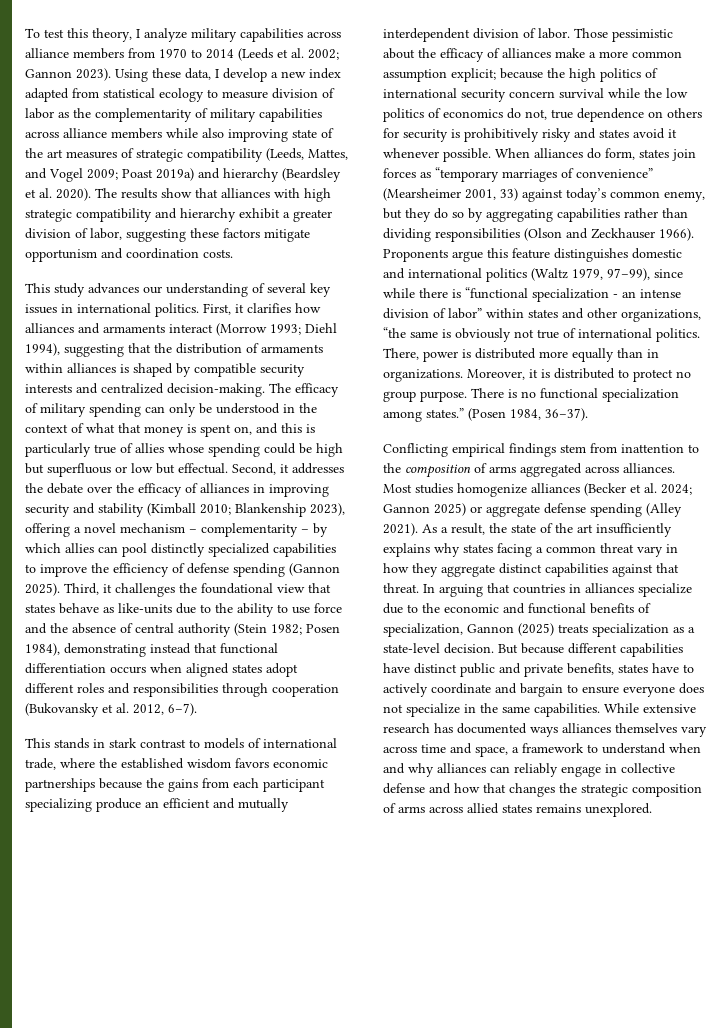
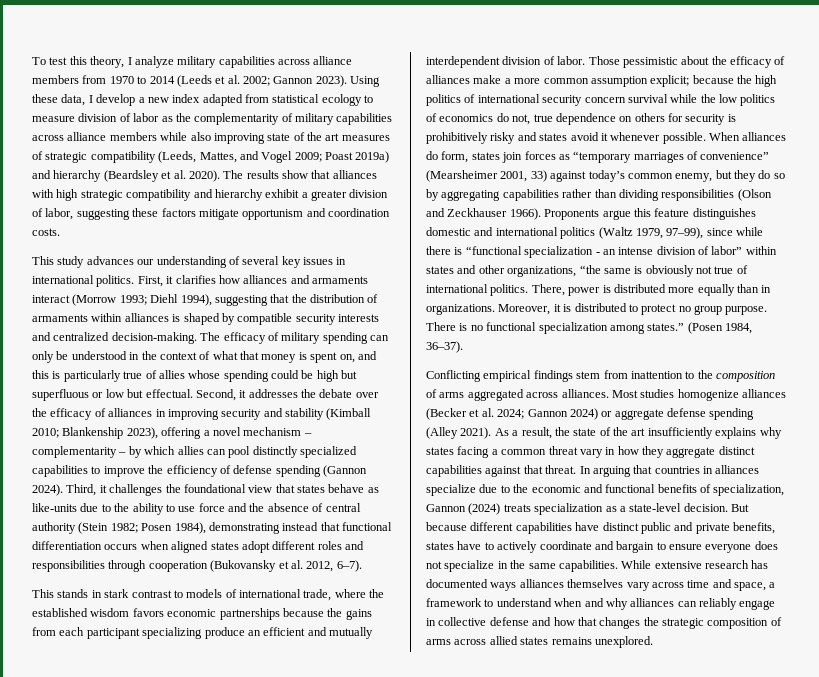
[25,583,60,596] 2025). -> [32,484,63,496] 2024).
[434,503,466,516] 2025) -> [569,408,598,420] 2024)
[518,623,554,636] (2025) -> [468,503,501,515] (2024)

